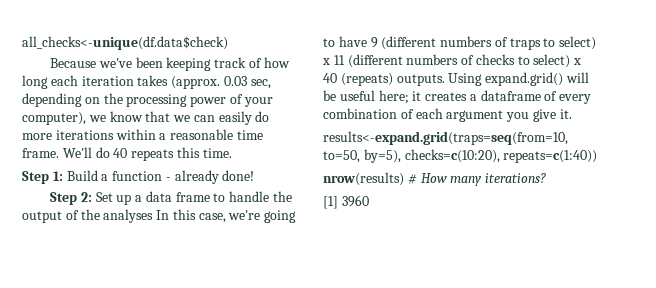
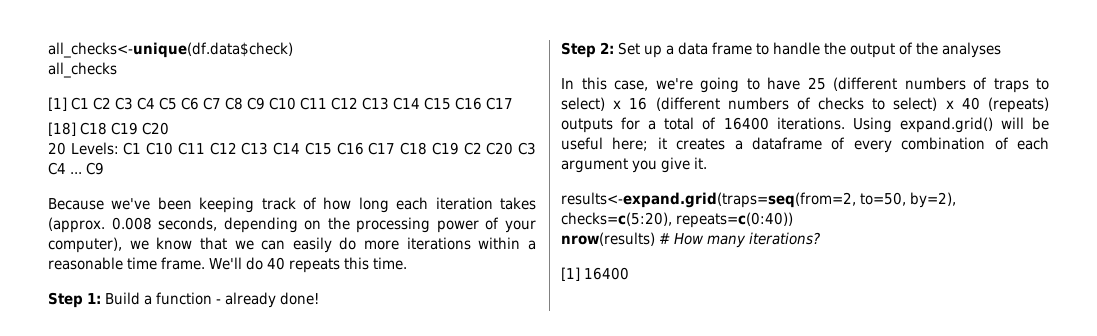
(228, 43) none -> [48,62,117,78] [48,97,513,111] [48,122,169,136] [48,142,536,155] [48,162,104,175] // all_checks // [1] C1 C2 C3 C4 C5 C6 C7 C8 C9 C10 C11 C12 C13 C14 C15 C16 C17 // [18] C18 C19 C20 // 20 Levels: C1 C10 C11 C12 C13 C14 C15 C16 C17 C18 C19 C2 C20 C3 C4 ... C9
[223,76,271,89] 0.03 sec, -> [111,217,218,231] 0.008 seconds,
(154, 216) none -> (1001, 50) //
[370,37,378,48] 9 -> [807,77,826,90] 25
[333,55,345,65] 11 -> [629,97,648,110] 16
[396,74,445,86] outputs. -> [561,117,845,133] outputs for a total of 16400 iterations.
[323,131,568,145] [323,149,598,163] results<-expand.grid(traps=seq(from=10, to=50, by=5), checks=c(10:20), repeats=c(1:40)) -> [561,192,956,208] [561,212,793,228] results<-expand.grid(traps=seq(from=2, to=50, by=2), checks=c(5:20), repeats=c(0:40))
[341,195,369,207] 3960 -> [584,267,629,280] 16400

